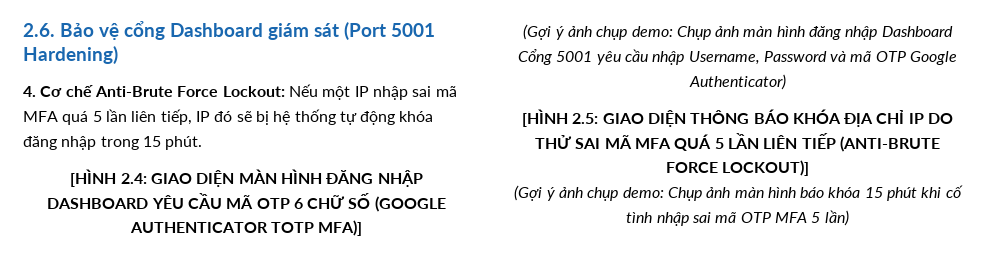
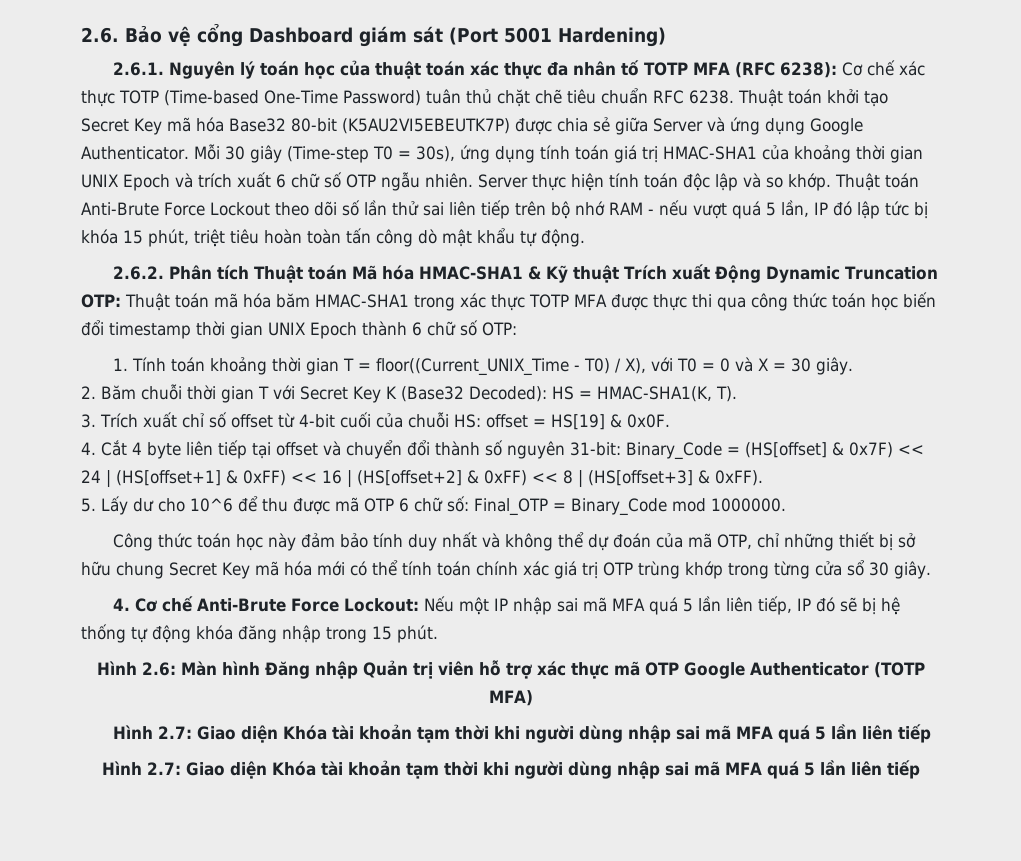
(118, 55) none -> [112,60,925,79] [81,88,888,107] [81,117,863,135] [81,144,923,163] [81,172,919,191] [81,200,928,219] [81,228,585,247] [112,264,938,283] [81,292,936,311] [81,320,517,339] [112,357,853,376] [81,384,737,403] [81,412,670,430] [81,440,924,460] [81,470,763,488] [81,496,786,516] [112,532,916,551] [81,560,931,579] // 2.6.1. Nguyên lý toán học của thuật toán xác thực đa nhân tố TOTP MFA (RFC 6238): Cơ chế xác thực TOTP (Time-based One-Time Password) tuân thủ chặt chẽ tiêu chuẩn RFC 6238. Thuật toán khởi tạo Secret Key mã hóa Base32 80-bit (K5AU2VI5EBEUTK7P) được chia sẻ giữa Server và ứng dụng Google Authenticator. Mỗi 30 giây (Time-step T0 = 30s), ứng dụng tính toán giá trị HMAC-SHA1 của khoảng thời gian UNIX Epoch và trích xuất 6 chữ số OTP ngẫu nhiên. Server thực hiện tính toán độc lập và so khớp. Thuật toán Anti-Brute Force Lockout theo dõi số lần thử sai liên tiếp trên bộ nhớ RAM - nếu vượt quá 5 lần, IP đó lập tức bị khóa 15 phút, triệt tiêu hoàn toàn tấn công dò mật khẩu tự động. // 2.6.2. Phân tích Thuật toán Mã hóa HMAC-SHA1 & Kỹ thuật Trích xuất Động Dynamic Truncation OTP: Thuật toán mã hóa băm HMAC-SHA1 trong xác thực TOTP MFA được thực thi qua công thức toán học biến đổi timestamp thời gian UNIX Epoch thành 6 chữ số OTP: // 1. Tính toán khoảng thời gian T = floor((Current_UNIX_Time - T0) / X), với T0 = 0 và X = 30 giây. // 2. Băm chuỗi thời gian T với Secret Key K (Base32 Decoded): HS = HMAC-SHA1(K, T). // 3. Trích xuất chỉ số offset từ 4-bit cuối của chuỗi HS: offset = HS[19] & 0x0F. // 4. Cắt 4 byte liên tiếp tại offset và chuyển đổi thành số nguyên 31-bit: Binary_Code = (HS[offset] & 0x7F) << 24 | (HS[offset+1] & 0xFF) << 16 | (HS[offset+2] & 0xFF) << 8 | (HS[offset+3] & 0xFF). // 5. Lấy dư cho 10^6 để thu được mã OTP 6 chữ số: Final_OTP = Binary_Code mod 1000000. // Công thức toán học này đảm bảo tính duy nhất và không thể dự đoán của mã OTP, chỉ những thiết bị sở hữu chung Secret Key mã hóa mới có thể tính toán chính xác giá trị OTP trùng khớp trong từng cửa sổ 30 giây.
[70,169,423,187] [47,193,446,212] [129,220,363,236] [523,24,953,40] [517,49,958,65] [688,74,786,90] [521,109,954,127] [535,133,940,152] [665,160,810,176] [514,185,963,201] [626,210,849,226] [HÌNH 2.4: GIAO DIỆN MÀN HÌNH ĐĂNG NHẬP DASHBOARD YÊU CẦU MÃ OTP 6 CHỮ SỐ (GOOGLE AUTHENTICATOR TOTP MFA)] // (Gợi ý ảnh chụp demo: Chụp ảnh màn hình đăng nhập Dashboard Cổng 5001 yêu cầu nhập Username, Password và mã OTP Google Authenticator) // [HÌNH 2.5: GIAO DIỆN THÔNG BÁO KHÓA ĐỊA CHỈ IP DO THỬ SAI MÃ MFA QUÁ 5 LẦN LIÊN TIẾP (ANTI-BRUTE FORCE LOCKOUT)] // (Gợi ý ảnh chụp demo: Chụp ảnh màn hình báo khóa 15 phút khi cố tình nhập sai mã OTP MFA 5 lần) -> [96,660,925,679] [488,690,533,706] [112,724,931,743] [101,760,920,779] Hình 2.6: Màn hình Đăng nhập Quản trị viên hỗ trợ xác thực mã OTP Google Authenticator (TOTP MFA) // Hình 2.7: Giao diện Khóa tài khoản tạm thời khi người dùng nhập sai mã MFA quá 5 lần liên tiếp // Hình 2.7: Giao diện Khóa tài khoản tạm thời khi người dùng nhập sai mã MFA quá 5 lần liên tiếp

